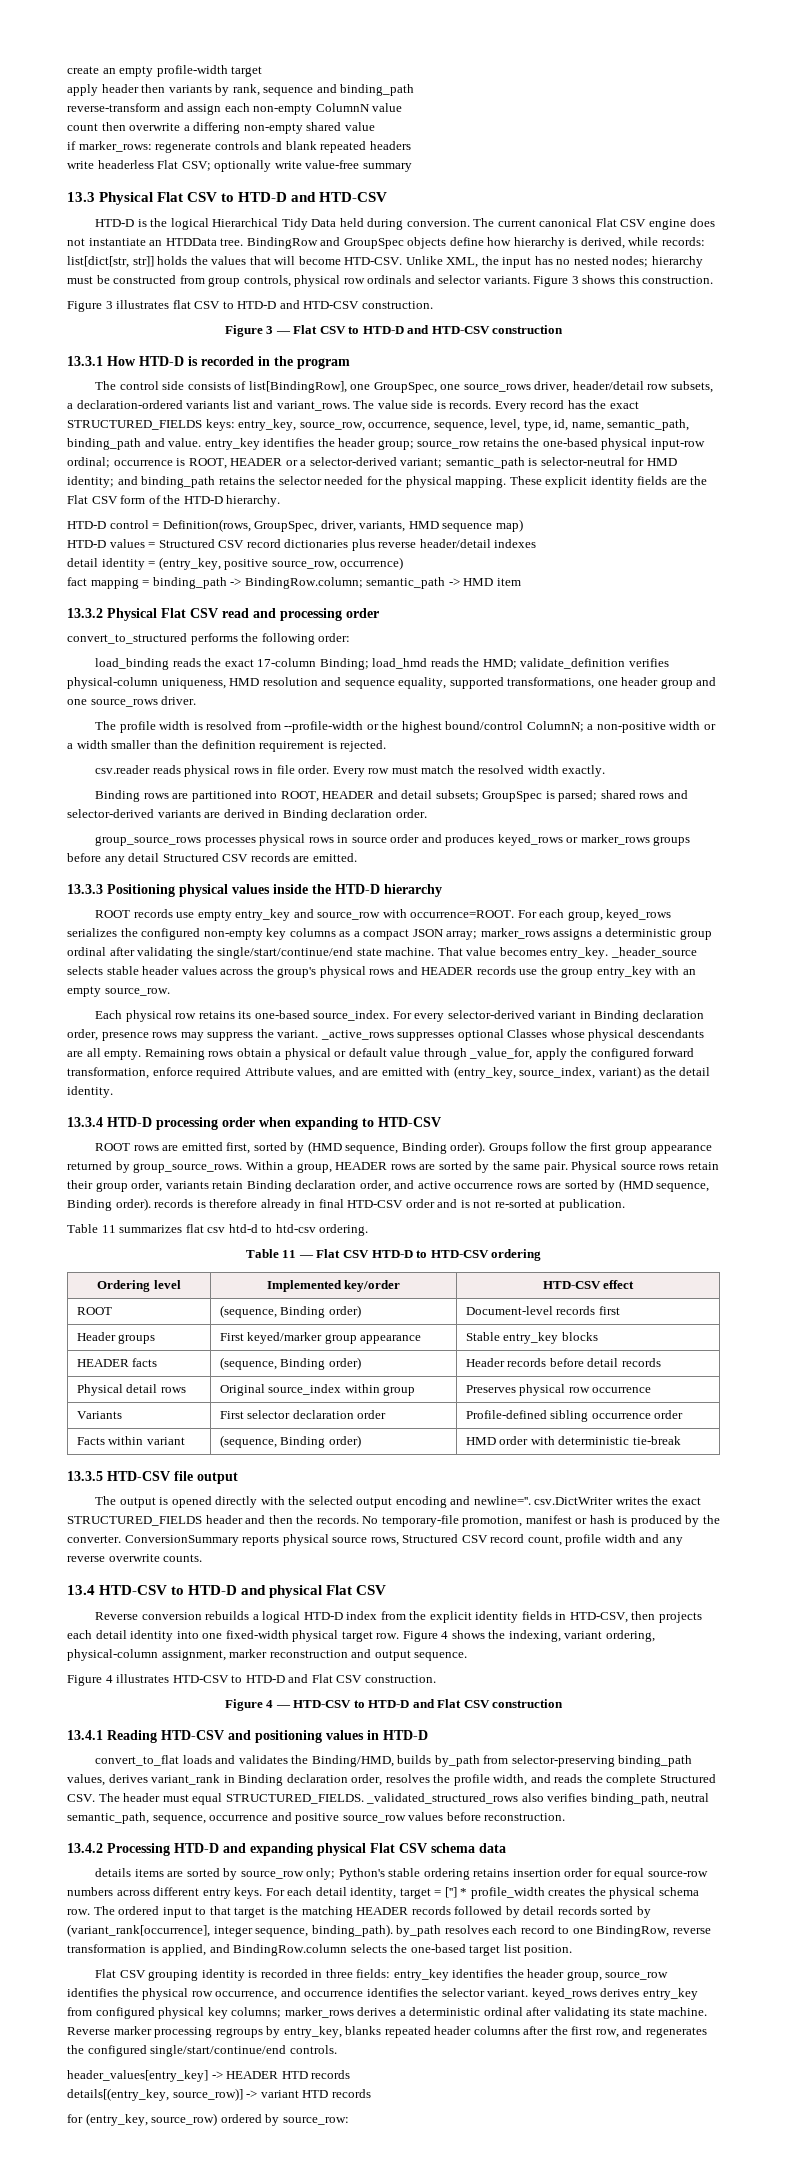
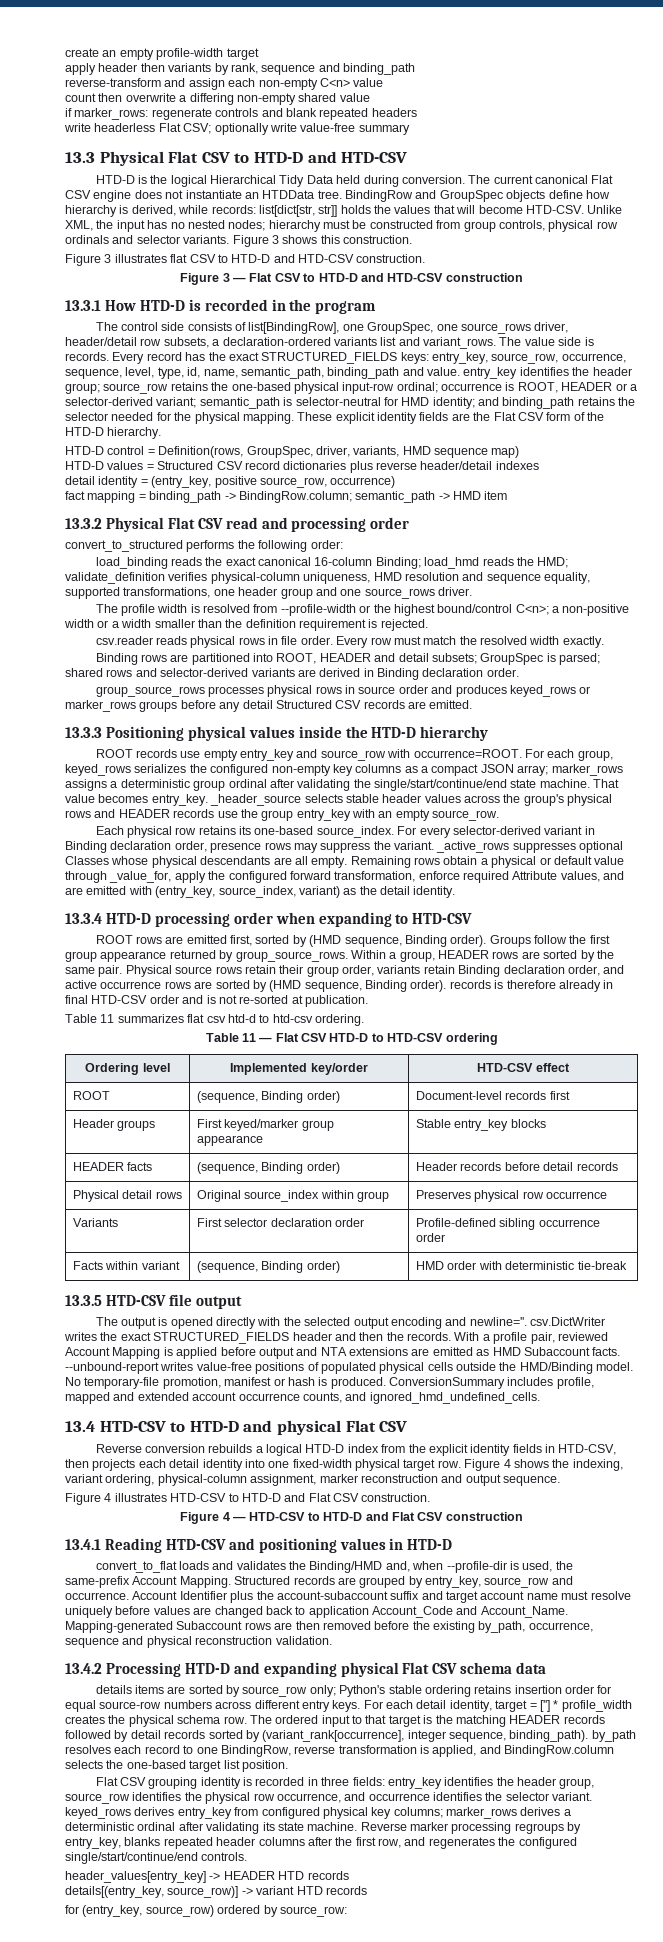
[315,103,370,112] ColumnN -> [319,78,350,87] C<n>
[257,658,317,667] 17-column -> [258,557,373,566] canonical 16-column
[526,721,584,732] ColumnN; -> [515,604,549,615] C<n>;
(359, 1519) none -> [454,1332,608,1344] [65,1347,621,1359] [65,1362,634,1374] With a profile pair, reviewed Account Mapping is applied before output and NTA extensions are emitted as HMD Subaccount facts. --unbound-report writes value-free positions of populated physical cells outside the HMD/Binding model.
[630,1515,720,1527] [67,1534,683,1546] [67,1554,203,1562] produced by the converter. ConversionSummary reports physical source rows, Structured CSV record count, profile width and any reverse overwrite counts. -> [330,1377,594,1389] [65,1392,540,1404] produced. ConversionSummary includes profile, mapped and extended account occurrence counts, and ignored_hmd_undefined_cells.
[311,1755,693,1767] [67,1774,716,1786] [67,1793,710,1805] [67,1812,566,1824] Binding/HMD, builds by_path from selector-preserving binding_path values, derives variant_rank in Binding declaration order, resolves the profile width, and reads the complete Structured CSV. The header must equal STRUCTURED_FIELDS. _validated_structured_rows also verifies binding_path, neutral semantic_path, sequence, occurrence and positive source_row values before reconstruction. -> [309,1561,573,1573] [65,1576,573,1588] [65,1591,631,1603] [65,1606,568,1618] [65,1621,593,1633] [65,1636,332,1648] Binding/HMD and, when --profile-dir is used, the same-prefix Account Mapping. Structured records are grouped by entry_key, source_row and occurrence. Account Identifier plus the account-subaccount suffix and target account name must resolve uniquely before values are changed back to application Account_Code and Account_Name. Mapping-generated Subaccount rows are then removed before the existing by_path, occurrence, sequence and physical reconstruction validation.

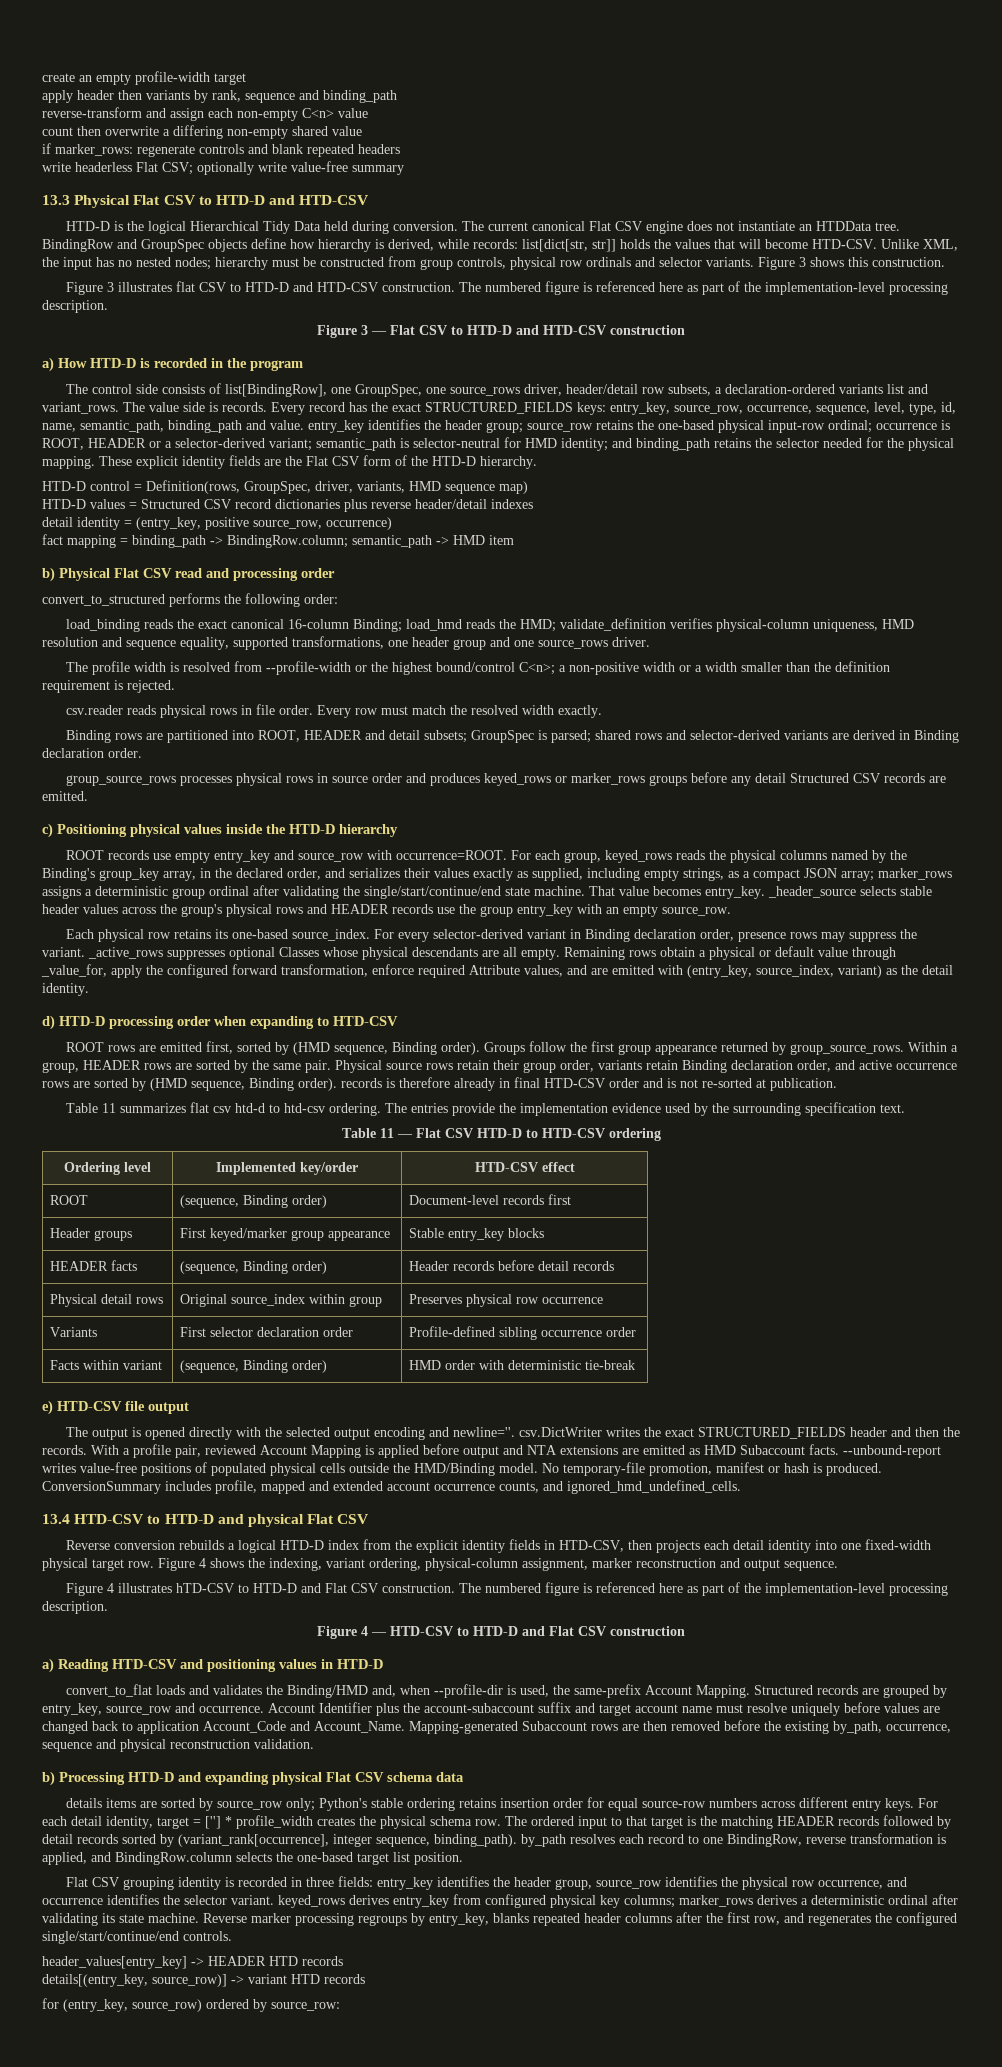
(426, 258) none -> [458,281,948,295] [42,300,108,313] The numbered figure is referenced here as part of the implementation-level processing description.
[65,300,101,311] 13.3.1 -> [42,357,54,372] a)
[65,518,102,529] 13.3.2 -> [42,567,55,582] b)
[65,727,102,738] 13.3.3 -> [42,823,53,838] c)
[134,764,402,776] serializes the configured non-empty key columns -> [675,850,907,863] [42,868,724,881] reads the physical columns named by the Binding's group_key array, in the declared order, and serializes their values exactly as supplied, including empty strings,
[65,913,102,924] 13.3.4 -> [42,1015,55,1030] d)
(364, 1020) none -> [384,1102,905,1116] The entries provide the implementation evidence used by the surrounding specification text.
[65,1295,102,1306] 13.3.5 -> [42,1400,53,1415] e)
[170,1493,227,1502] HTD-CSV -> [175,1583,234,1593] hTD-CSV
(431, 1497) none -> [458,1582,948,1596] [42,1601,108,1614] The numbered figure is referenced here as part of the implementation-level processing description.
[65,1539,101,1550] 13.4.1 -> [42,1658,54,1673] a)
[65,1663,102,1674] 13.4.2 -> [42,1771,55,1786] b)

